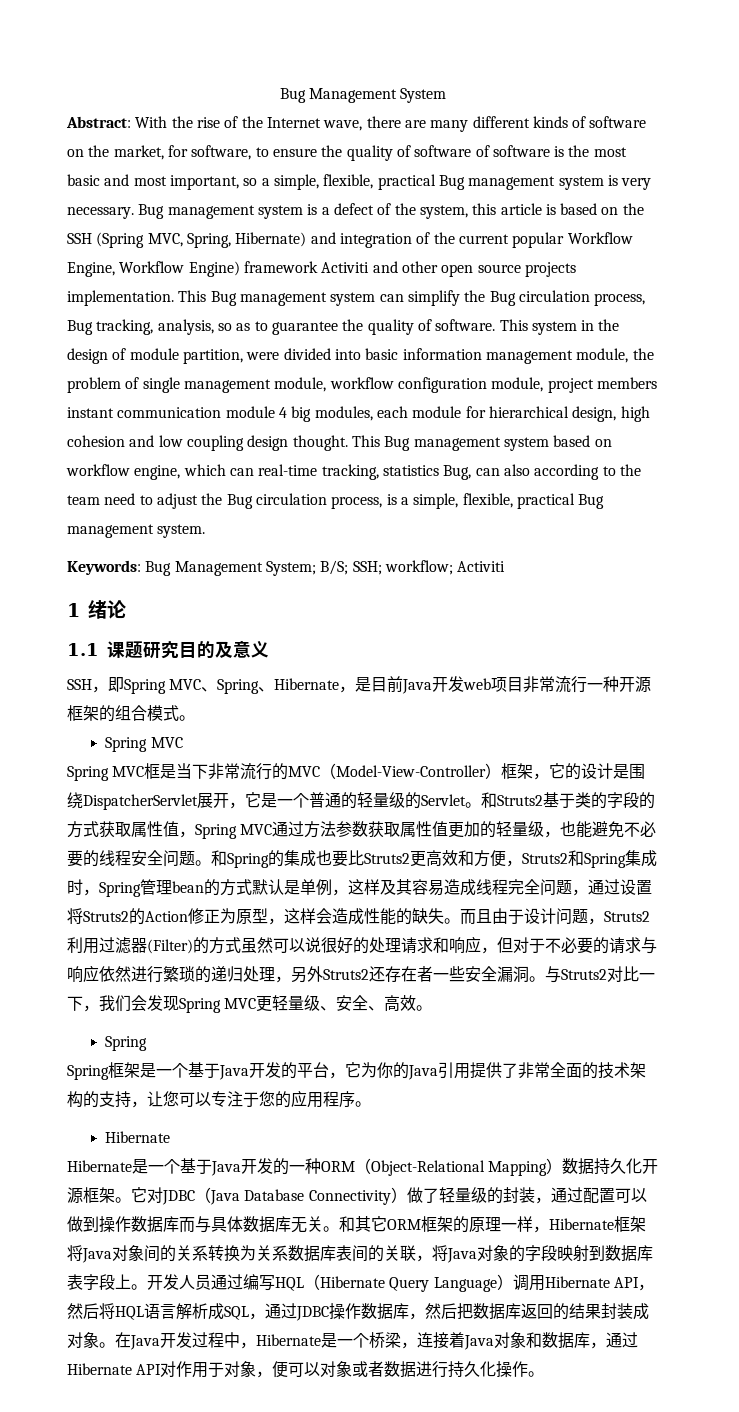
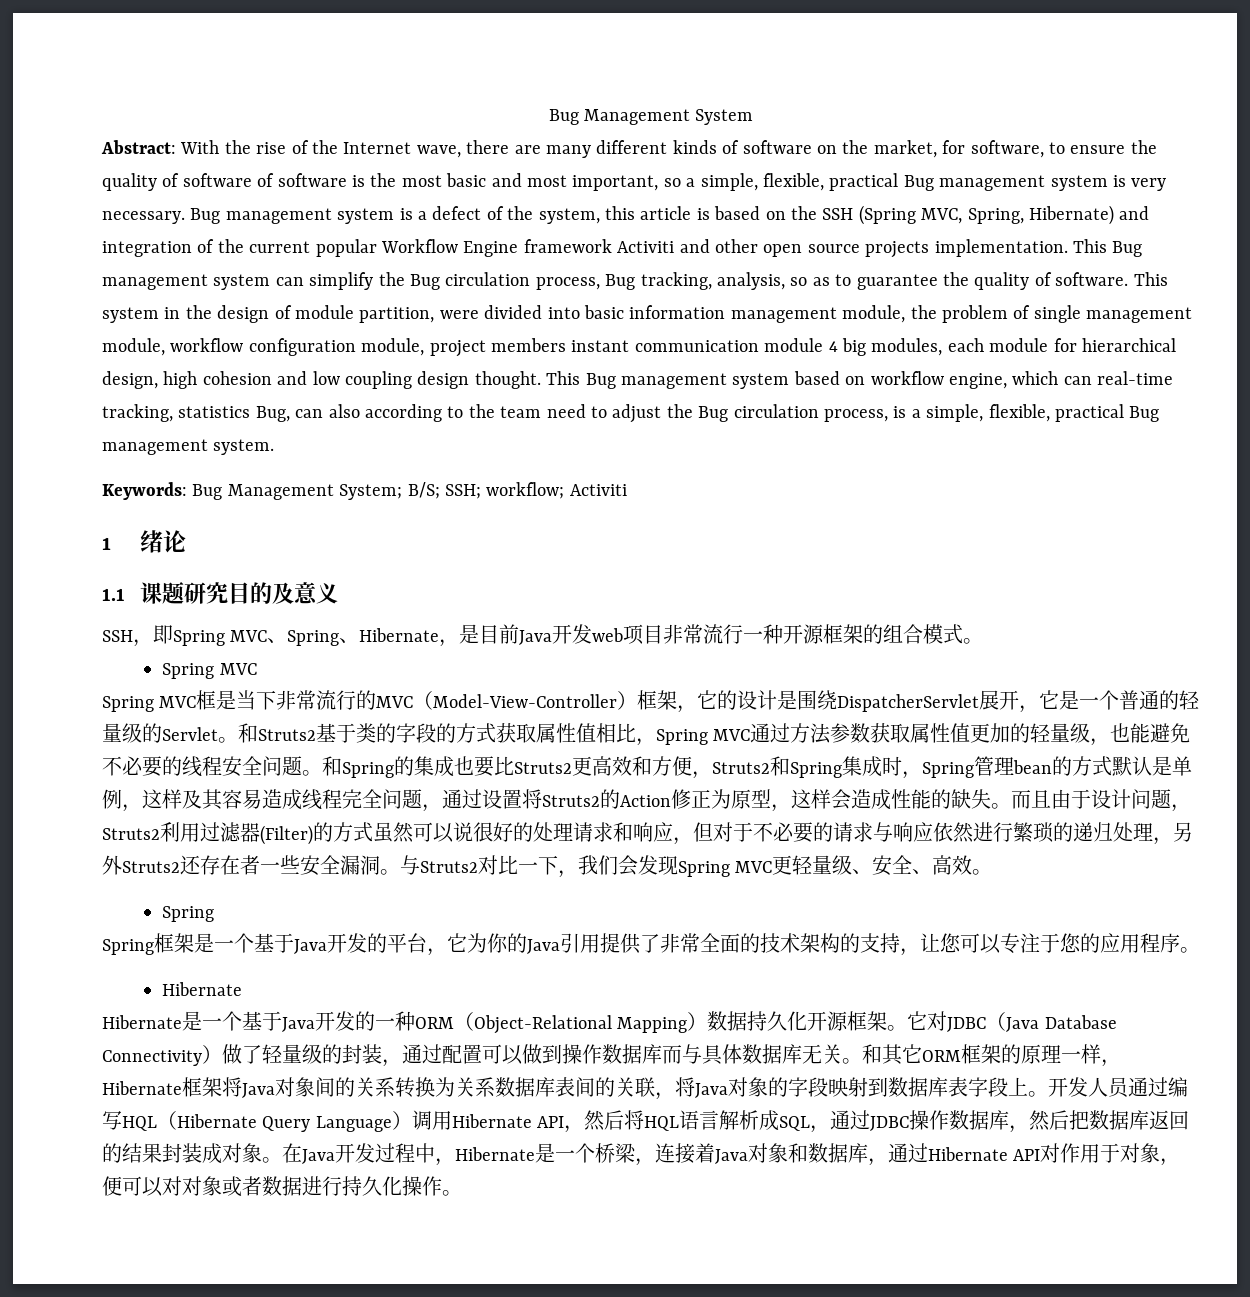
[67,261,240,277] Engine, Workflow Engine) -> [463,241,519,257] Engine
(179, 829) none -> [596,723,636,743] 相比
(337, 1369) none -> [182,1176,202,1196] 对

